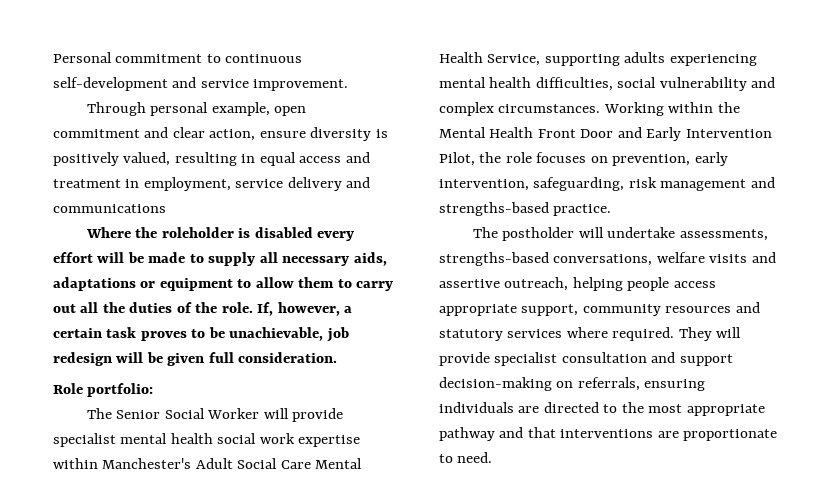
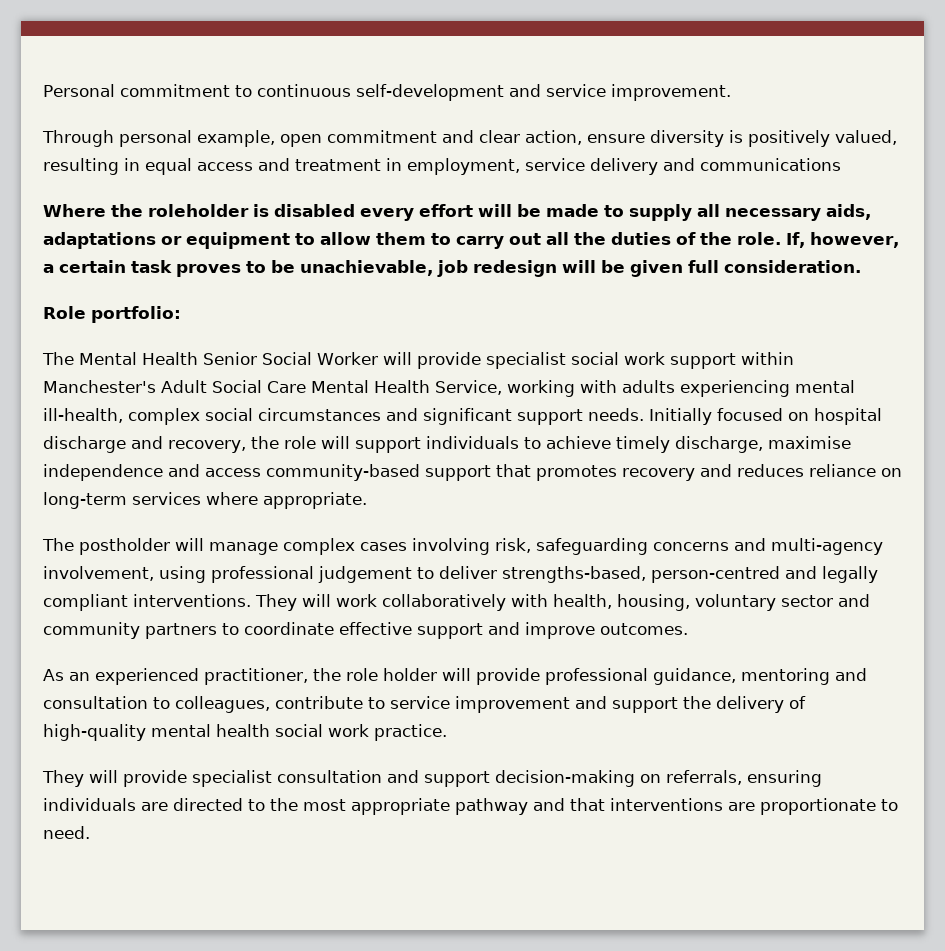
(112, 413) none -> [79,352,198,365] Mental Health
[120,433,361,447] mental health social work expertise -> [570,352,736,369] social work support
[544,54,620,66] supporting -> [507,380,617,397] working with
[489,77,776,91] [439,102,740,116] [439,127,772,141] [439,152,728,166] [439,177,775,191] [439,202,612,216] [472,227,768,241] [439,252,776,266] [439,277,716,291] [439,302,760,316] [439,327,675,341] health difficulties, social vulnerability and complex circumstances. Working within the Mental Health Front Door and Early Intervention Pilot, the role focuses on prevention, early intervention, safeguarding, risk management and strengths-based practice. // The postholder will undertake assessments, strengths-based conversations, welfare visits and assertive outreach, helping people access appropriate support, community resources and statutory services where required. -> [43,408,882,425] [43,436,851,453] [43,464,902,481] [43,492,367,509] [42,538,883,555] [43,566,878,583] [43,594,870,611] [43,622,688,639] [43,668,867,685] [43,696,806,713] [43,724,447,741] ill-health, complex social circumstances and significant support needs. Initially focused on hospital discharge and recovery, the role will support individuals to achieve timely discharge, maximise independence and access community-based support that promotes recovery and reduces reliance on long-term services where appropriate. // The postholder will manage complex cases involving risk, safeguarding concerns and multi-agency involvement, using professional judgement to deliver strengths-based, person-centred and legally compliant interventions. They will work collaboratively with health, housing, voluntary sector and community partners to coordinate effective support and improve outcomes. // As an experienced practitioner, the role holder will provide professional guidance, mentoring and consultation to colleagues, contribute to service improvement and support the delivery of high-quality mental health social work practice. //

